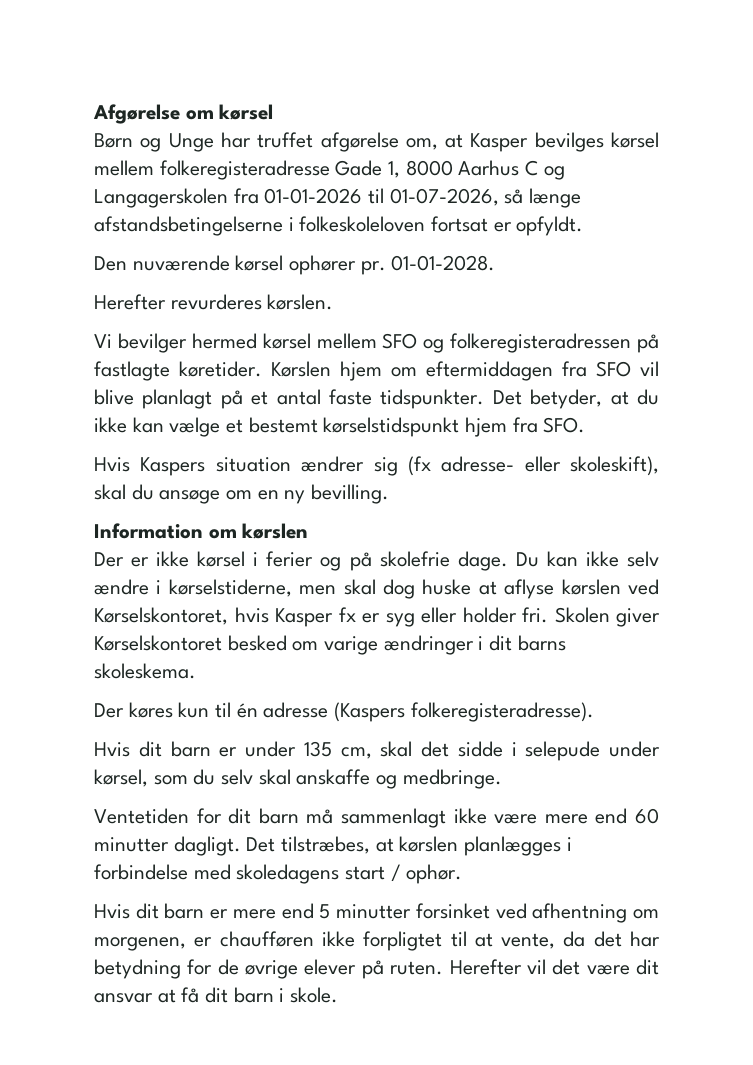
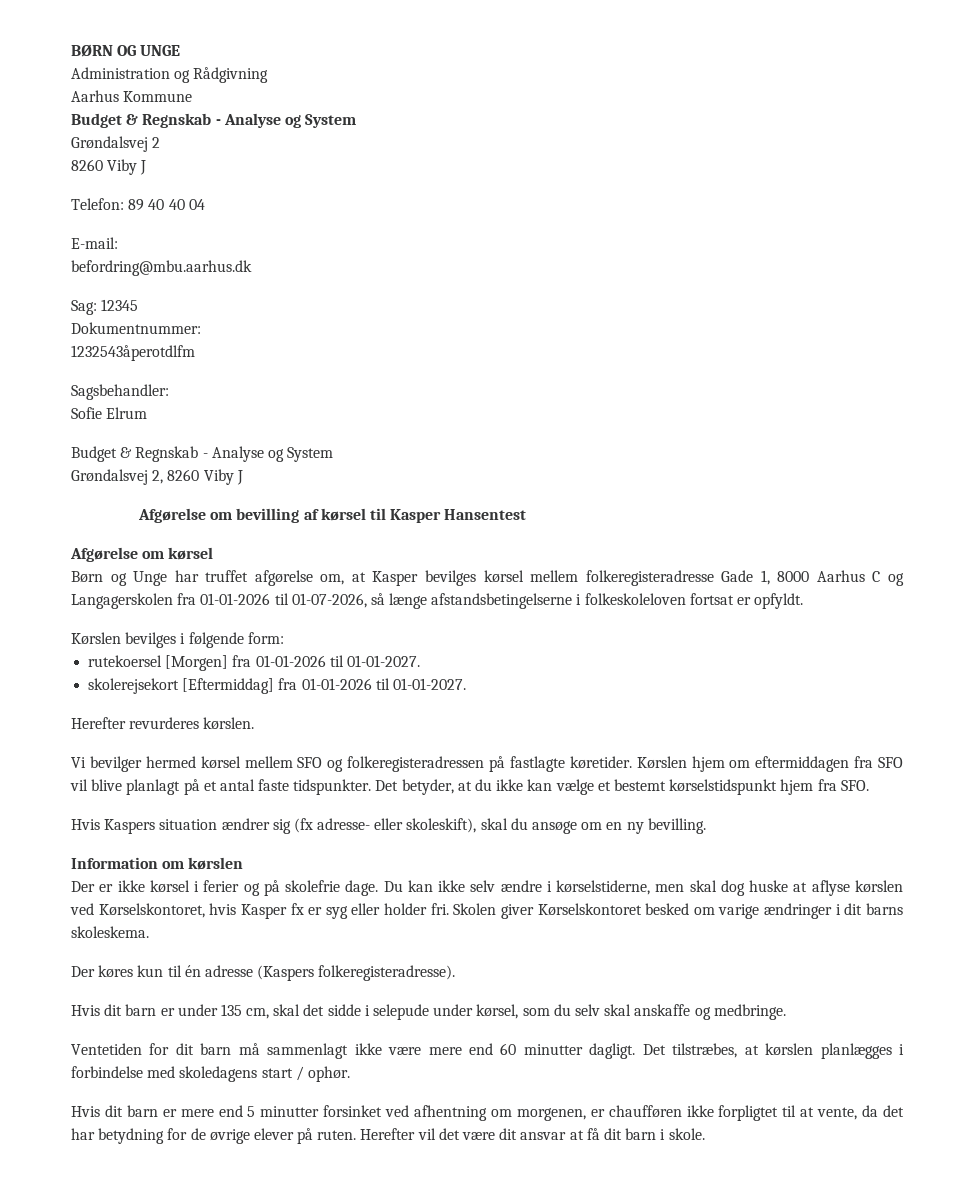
(93, 114) none -> [71,44,181,57] [71,67,269,83] [71,90,193,102] [71,113,357,128] [71,136,161,152] [71,159,147,175] [71,198,205,211] [71,237,118,249] [71,260,252,276] [71,299,139,315] [71,322,201,334] [71,345,195,361] [71,384,169,400] [71,407,148,419] [71,446,334,462] [71,469,243,485] [138,508,527,523] BØRN OG UNGE // Administration og Rådgivning // Aarhus Kommune // Budget & Regnskab - Analyse og System // Grøndalsvej 2 // 8260 Viby J // Telefon: 89 40 40 04 // E-mail: // befordring@mbu.aarhus.dk // Sag: 12345 // Dokumentnummer: // 1232543åperotdlfm // Sagsbehandler: // Sofie Elrum // Budget & Regnskab - Analyse og System // Grøndalsvej 2, 8260 Viby J // Afgørelse om bevilling af kørsel til Kasper Hansentest //
[94,255,496,275] Den nuværende kørsel ophører pr. 01-01-2028. -> [71,632,284,648] [88,655,420,671] [88,678,466,694] Kørslen bevilges i følgende form: // rutekoersel [Morgen] fra 01-01-2026 til 01-01-2027. // skolerejsekort [Eftermiddag] fra 01-01-2026 til 01-01-2027.

